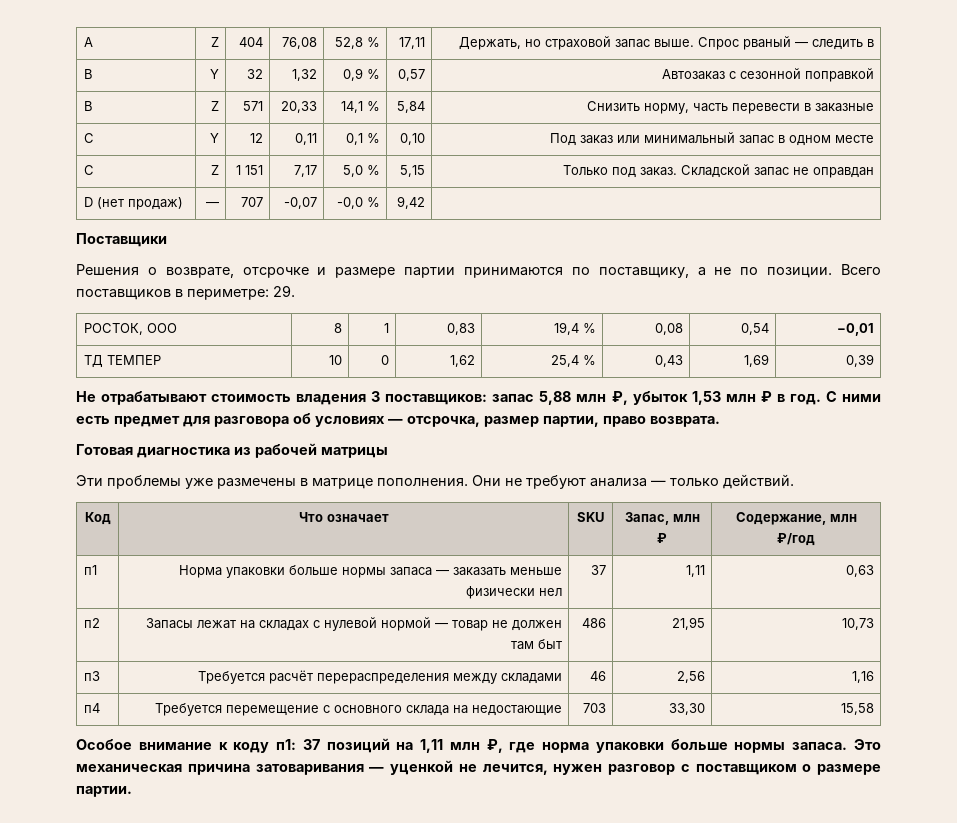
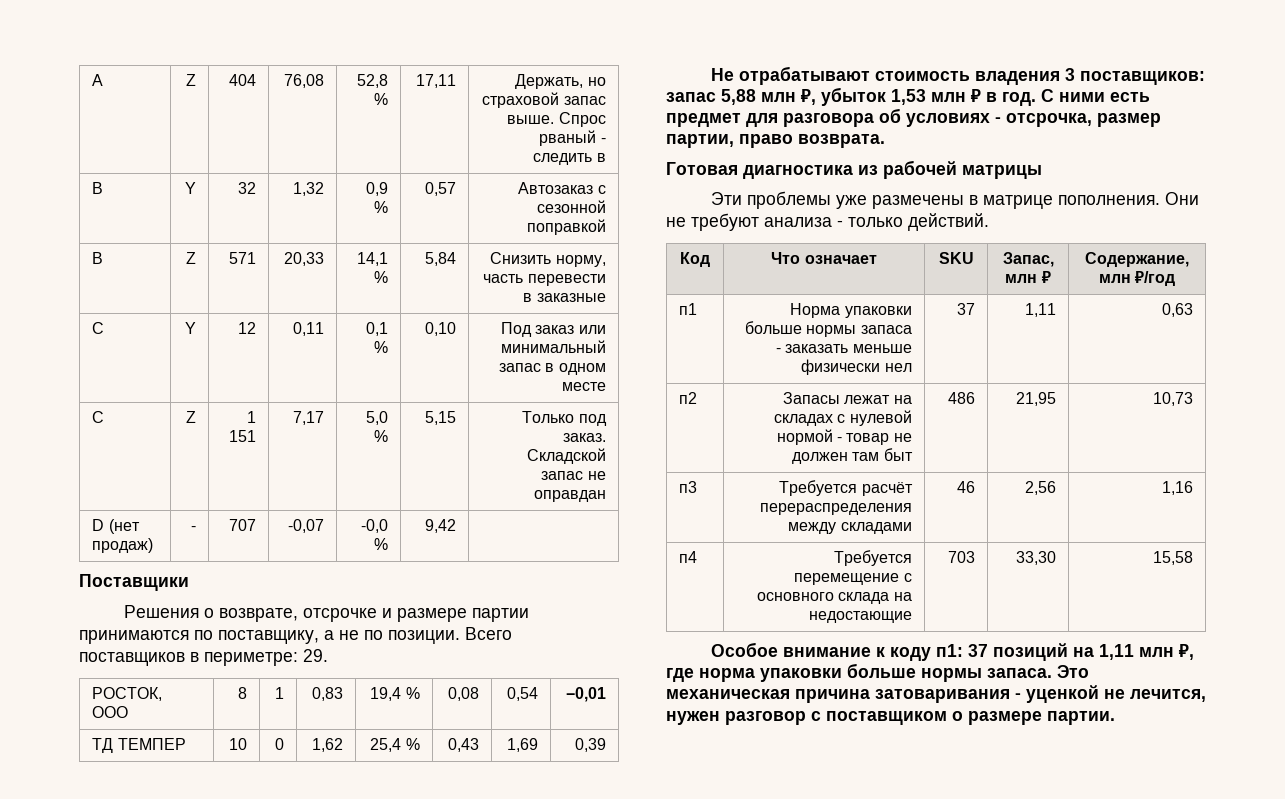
[794,42,808,47] — -> [600,138,606,143] -
[205,202,219,207] — -> [190,526,196,531] -
[388,419,403,424] — -> [995,117,1001,123] -
[651,480,666,486] — -> [837,220,843,227] -
[435,570,449,575] — -> [775,348,781,353] -
[434,623,448,628] — -> [836,437,842,442] -
[369,767,385,772] — -> [1015,693,1021,699] -

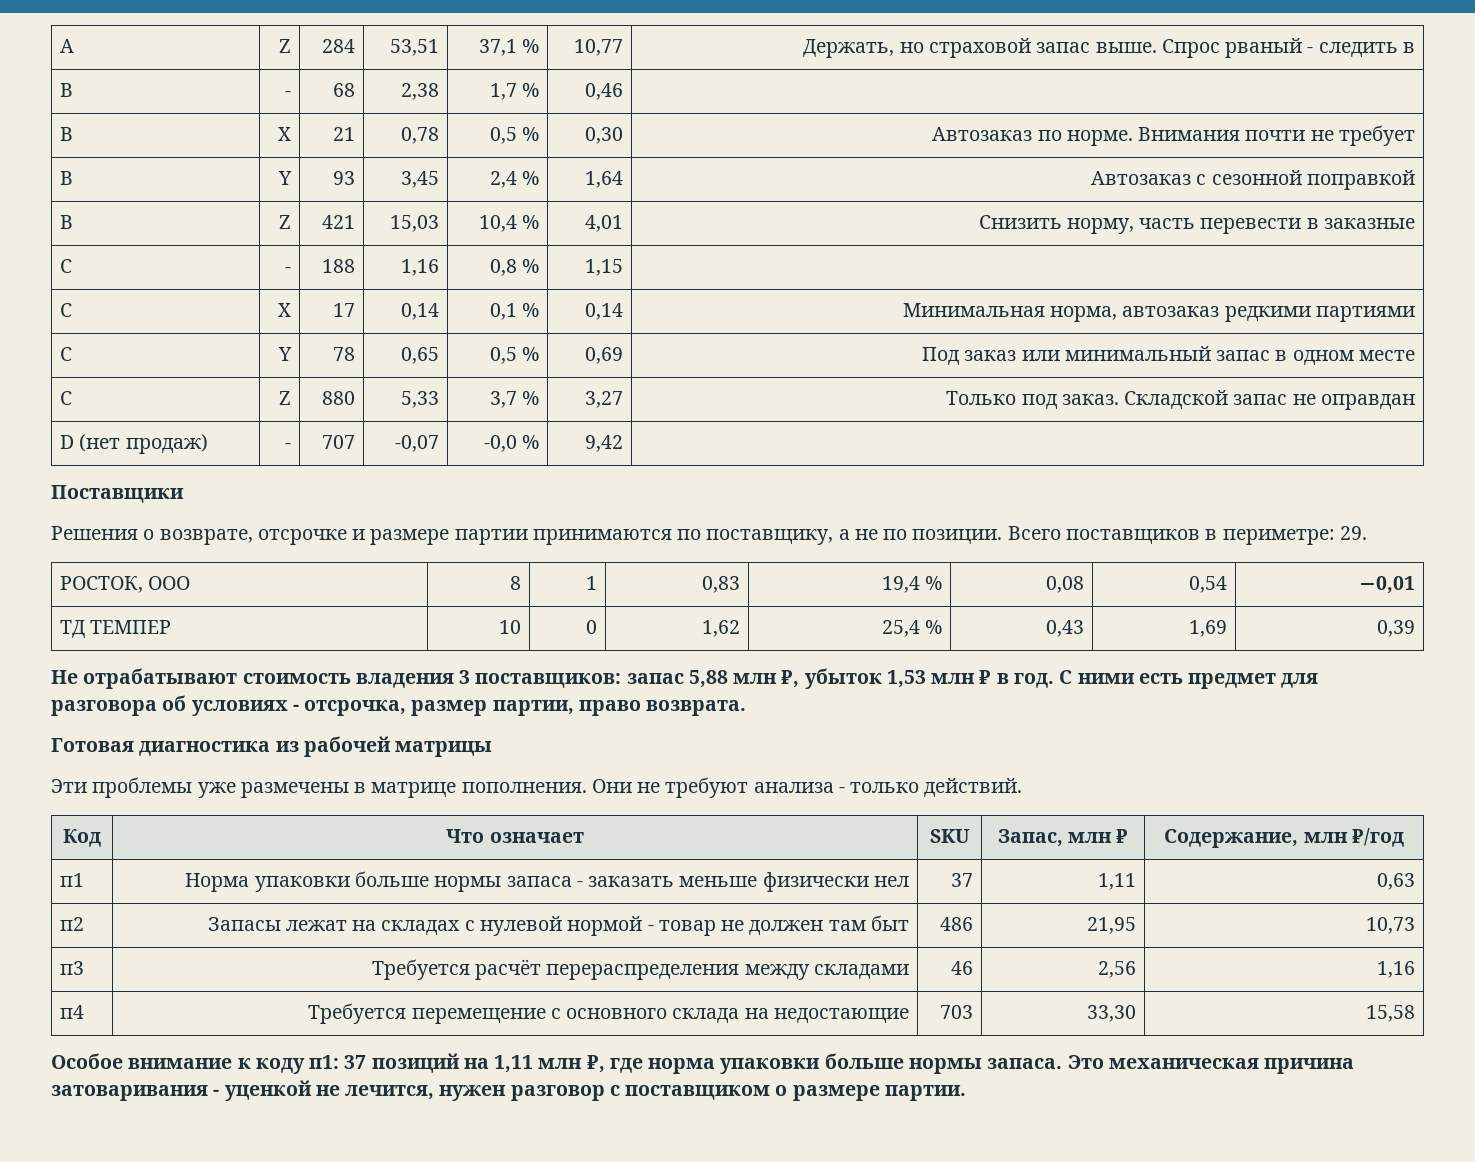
[228,74,256,86] [283,74,324,88] [356,74,388,88] [373,93,388,105] [415,74,456,88] 404 | 76,08 | 52,8 % | 17,11 -> [321,39,355,53] [389,39,439,56] [478,39,539,56] [573,39,623,56] 284 | 53,51 | 37,1 % | 10,77
(606, 157) none -> [60,83,74,97] [284,91,291,97] [332,83,355,97] [400,83,439,100] [489,83,539,100] [584,83,623,100] [60,127,74,141] [277,127,291,141] [332,127,355,141] [400,127,439,144] [489,127,539,144] [584,127,623,144] [932,125,1415,146] // B | - | 68 | 2,38 | 1,7 % | 0,46 | // B | X | 21 | 0,78 | 0,5 % | 0,30 | Автозаказ по норме. Внимания почти не требует
[237,182,256,194] [292,182,324,196] [365,182,388,196] [373,201,388,213] [424,182,456,196] 32 | 1,32 | 0,9 % | 0,57 -> [332,171,355,185] [400,171,439,188] [489,171,539,188] [584,171,623,188] 93 | 3,45 | 2,4 % | 1,64
[228,252,256,264] [283,252,324,266] [356,252,388,266] [373,271,388,283] [424,252,456,266] 571 | 20,33 | 14,1 % | 5,84 -> [321,215,355,229] [389,215,439,232] [478,215,539,232] [584,215,623,232] 421 | 15,03 | 10,4 % | 4,01
[184,322,196,334] [237,322,256,334] [292,322,324,336] [365,322,388,336] [373,341,388,353] [424,322,456,336] Y | 12 | 0,11 | 0,1 % | 0,10 -> [284,267,291,273] [321,259,355,273] [400,259,439,276] [489,259,539,276] [584,259,623,276] [60,303,73,317] [277,303,291,317] [332,303,355,317] [400,303,439,320] [489,303,539,320] [584,303,623,320] [902,303,1415,322] [60,347,73,361] [277,347,292,361] [332,347,355,361] [400,347,439,364] [489,347,539,364] [584,347,623,364] - | 188 | 1,16 | 0,8 % | 1,15 | // C | X | 17 | 0,14 | 0,1 % | 0,14 | Минимальная норма, автозаказ редкими партиями // C | Y | 78 | 0,65 | 0,5 % | 0,69
[246,411,256,423] [228,430,256,442] [292,411,324,425] [365,411,388,425] [373,430,388,442] [424,411,456,425] 1 151 | 7,17 | 5,0 % | 5,15 -> [321,391,355,405] [400,391,439,408] [489,391,539,408] [584,391,623,408] 880 | 5,33 | 3,7 % | 3,27

